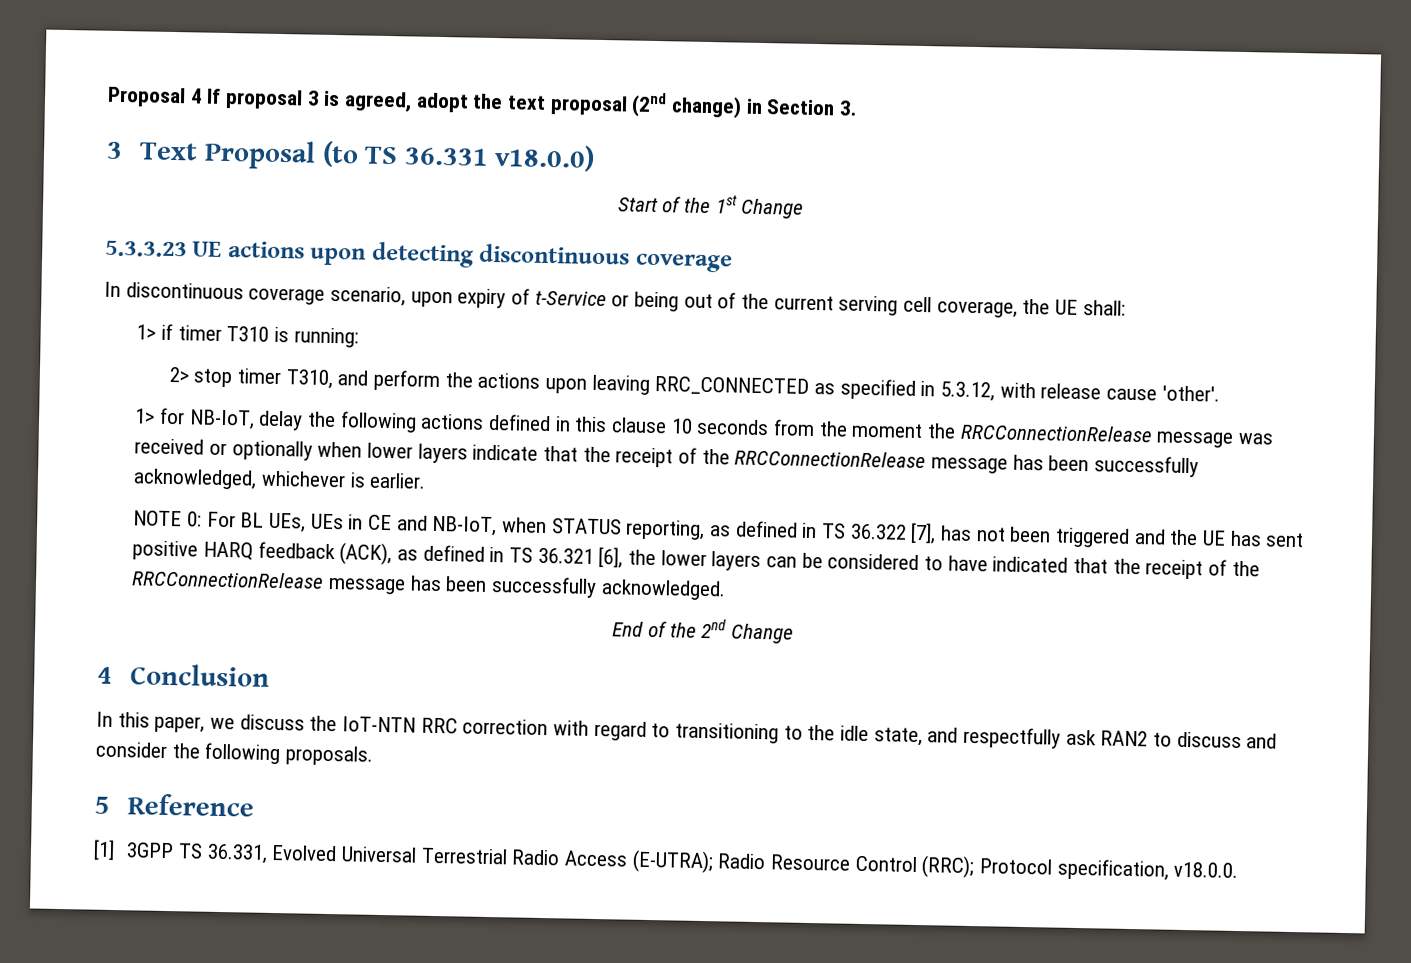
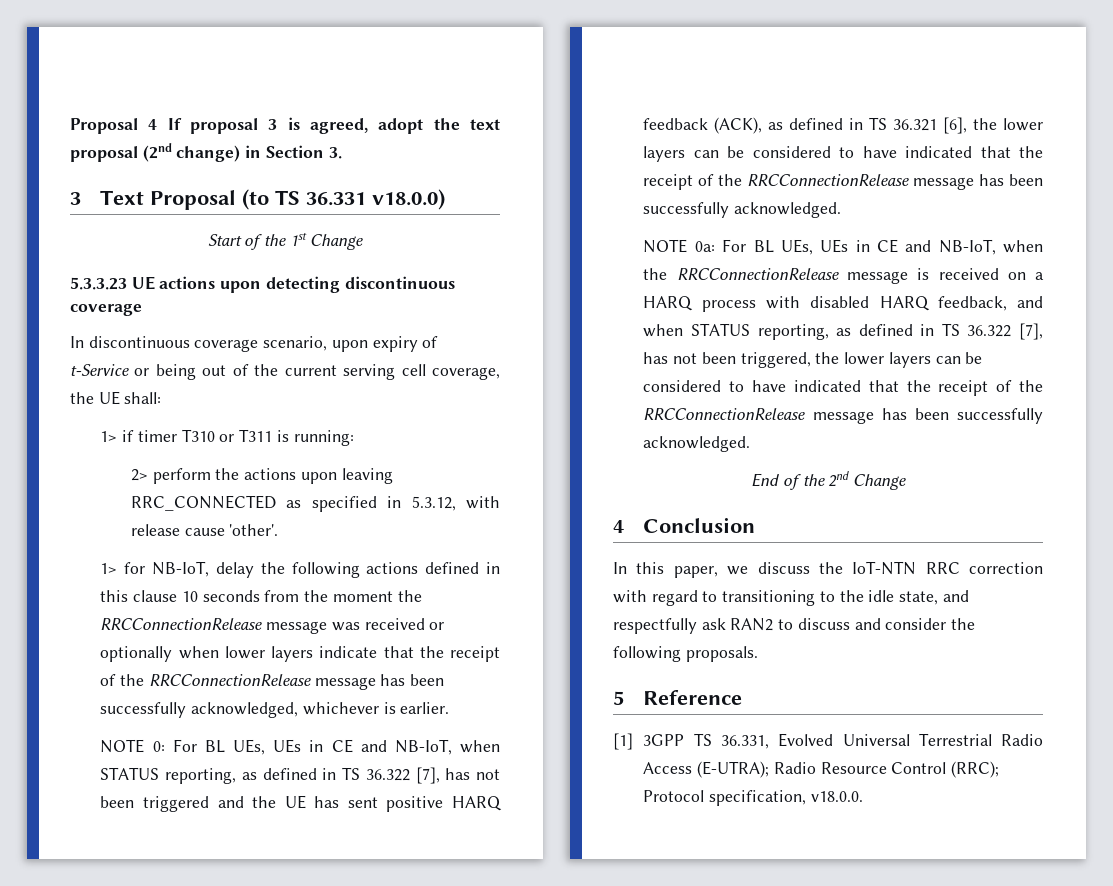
(270, 334) none -> [219,429,273,442] or T311
[193,368,370,390] stop timer T310, and -> (148, 475) none
(726, 590) none -> [643,239,1043,255] [643,268,1044,284] [643,296,1043,312] [643,323,1043,340] [643,352,983,368] [643,380,1043,396] [643,408,1043,424] [643,436,751,452] // NOTE 0a: For BL UEs, UEs in CE and NB-IoT, when the RRCConnectionRelease message is received on a HARQ process with disabled HARQ feedback, and when STATUS reporting, as defined in TS 36.322 [7], has not been triggered, the lower layers can be considered to have indicated that the receipt of the RRCConnectionRelease message has been successfully acknowledged.

